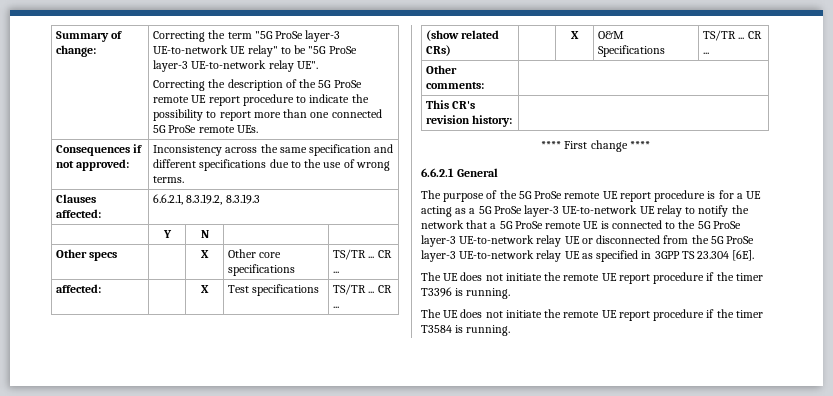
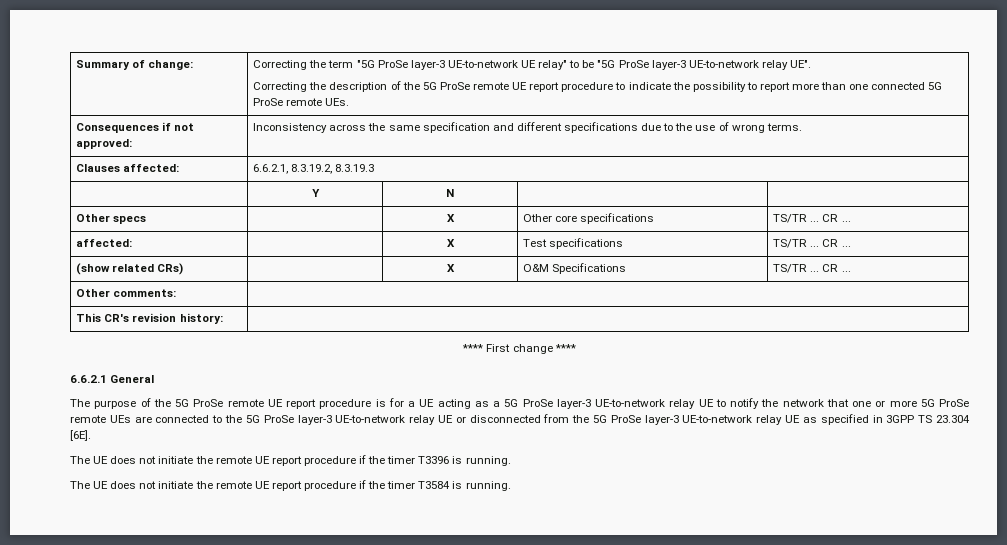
[639,205,682,217] UE relay -> [669,399,714,409] relay UE
[490,221,609,229] a 5G ProSe remote UE is -> [852,399,969,407] [70,415,152,423] one or more 5G ProSe remote UEs are

